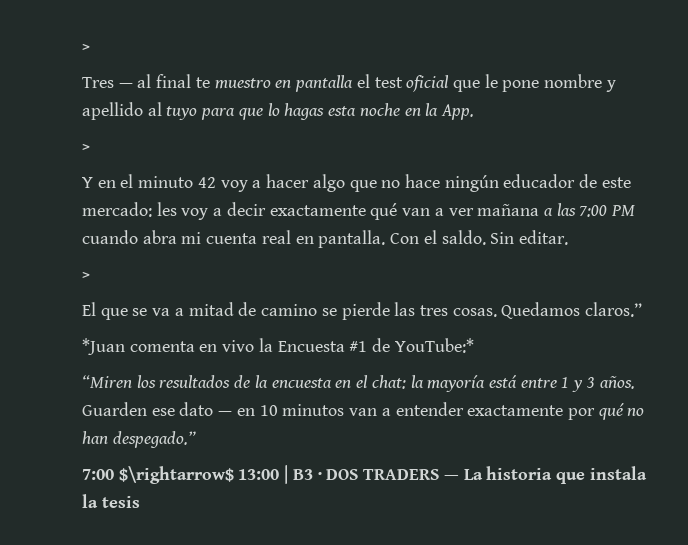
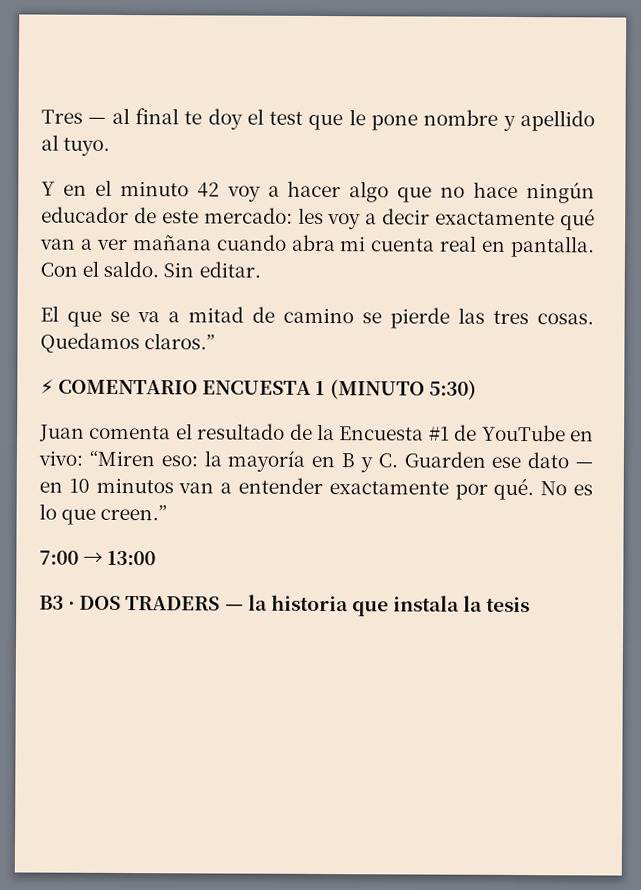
[82,44,90,52] > // -> (41, 116) none
[214,75,354,92] muestro en pantalla -> [207,108,243,130] doy
[406,75,450,92] oficial -> (304, 118) none
[166,103,474,120] [82,144,90,152] tuyo para que lo hagas esta noche en la App. // > -> [63,137,111,156] tuyo.
[543,203,636,217] a las 7:00 PM -> (212, 243) none
[82,272,90,280] // > -> (261, 269) none
[82,338,474,355] [82,375,635,392] *Juan comenta en vivo la Encuesta #1 de YouTube:* // “Miren los resultados de la encuesta en el chat: la mayoría está entre 1 y 3 años. -> [40,379,477,400] [39,423,594,442] [38,450,398,473] ⚡ COMENTARIO ENCUESTA 1 (MINUTO 5:30) // Juan comenta el resultado de la Encuesta #1 de YouTube en vivo: “Miren eso: la mayoría en B y C.
[598,403,645,420] [82,431,196,448] [82,466,234,484] qué no han despegado.” // 7:00 $\rightarrow$ -> [493,477,593,501] [39,503,168,525] [39,550,104,565] qué. No es lo que creen.” // 7:00 →
[284,465,289,484] | -> (157, 558) //
[463,469,483,480] La -> [247,594,268,611] la

